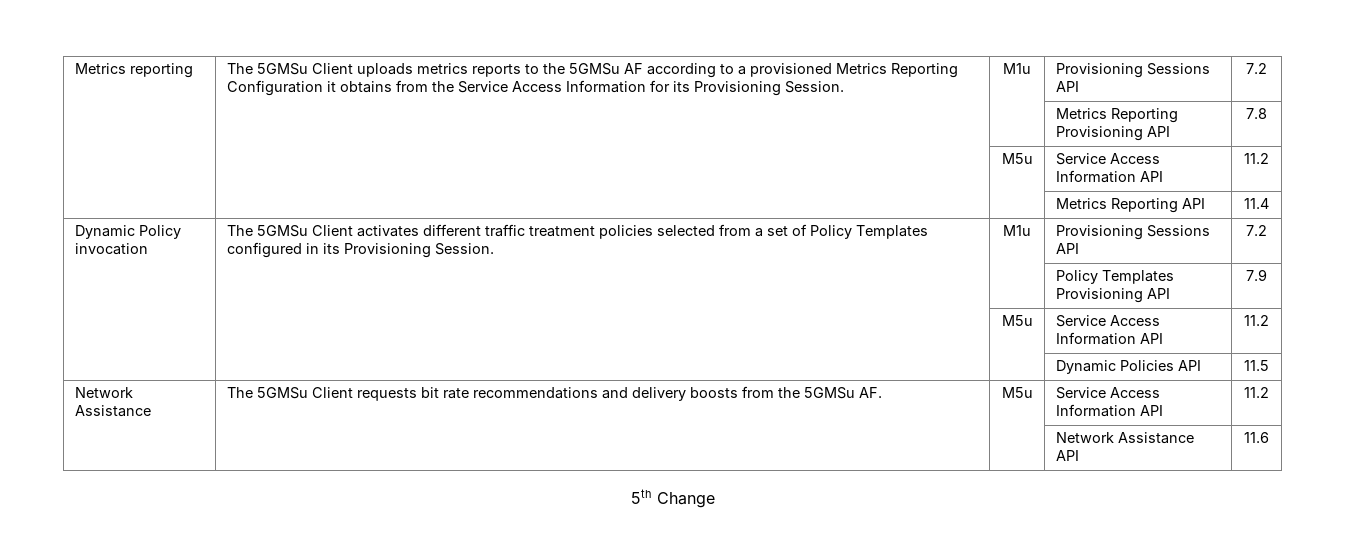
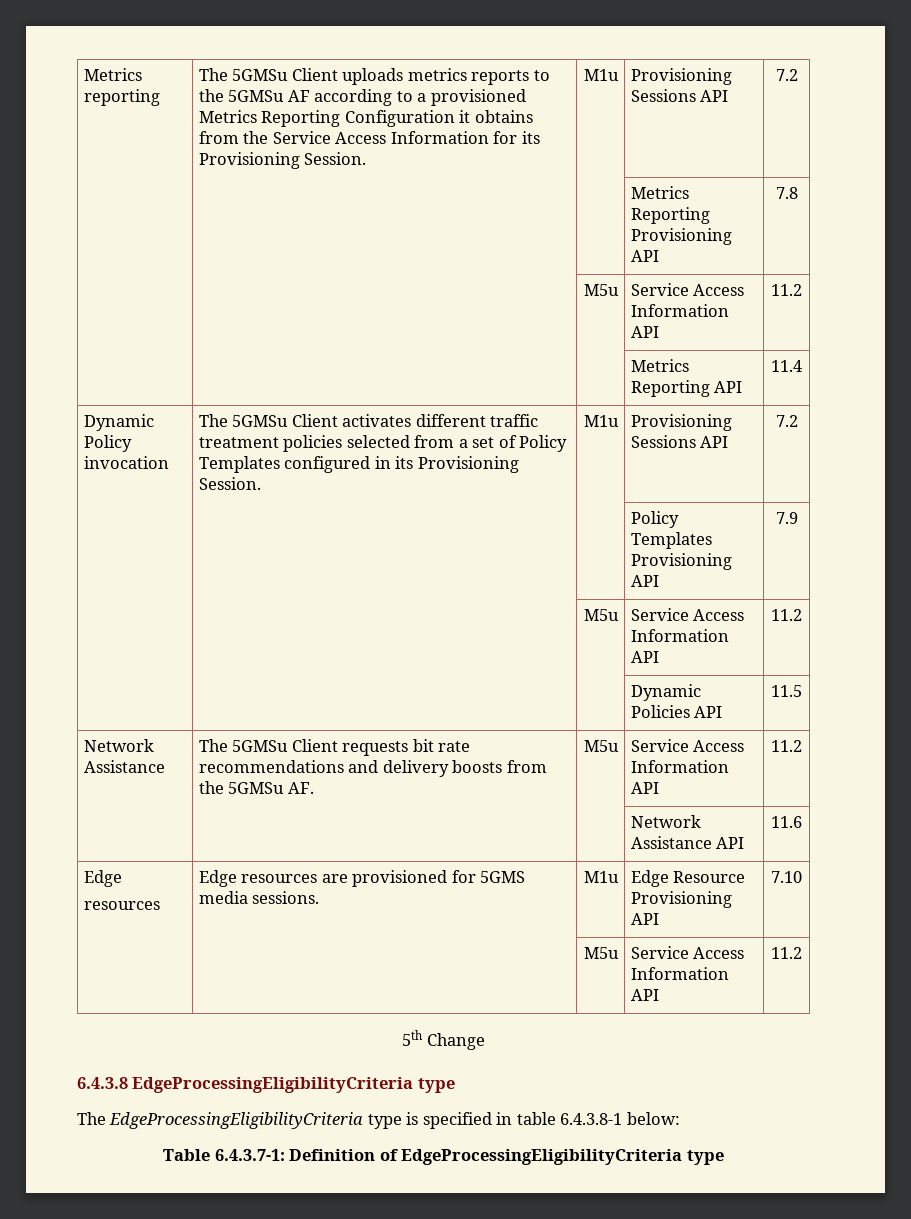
[630,489,715,508] // 5th Change -> [83,870,122,887] [83,901,160,910] [198,870,526,887] [198,891,320,904] [583,871,619,883] [630,870,746,887] [630,891,732,908] [630,913,659,925] [771,871,802,883] [583,947,619,959] [630,946,745,959] [630,967,729,980] [630,989,659,1001] [771,947,802,959] [402,1030,485,1050] [77,1077,455,1093] [77,1112,680,1129] [163,1149,724,1165] // Edge // resources | Edge resources are provisioned for 5GMS media sessions. | M1u | Edge Resource Provisioning API | 7.10 // | | M5u | Service Access Information API | 11.2 // 5th Change // 6.4.3.8 EdgeProcessingEligibilityCriteria type // The EdgeProcessingEligibilityCriteria type is specified in table 6.4.3.8-1 below: // Table 6.4.3.7-1: Definition of EdgeProcessingEligibilityCriteria type

